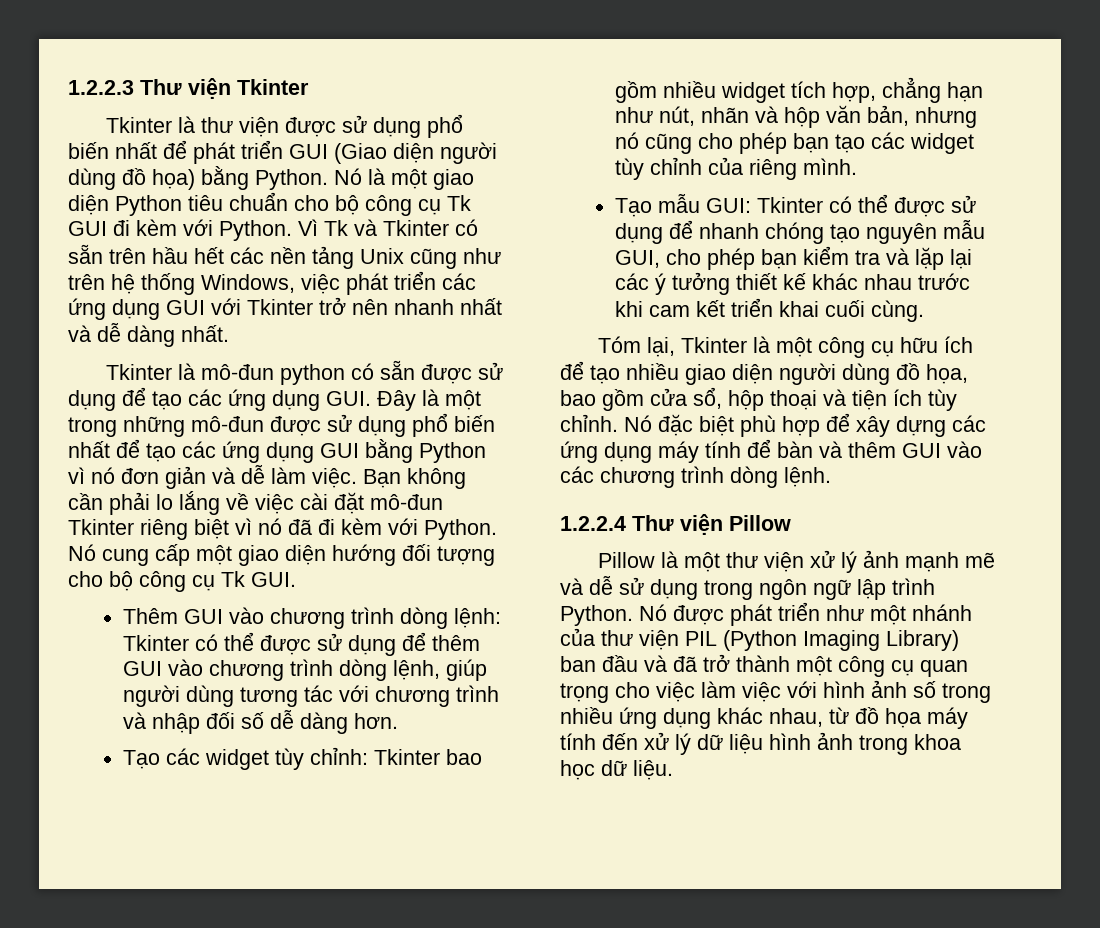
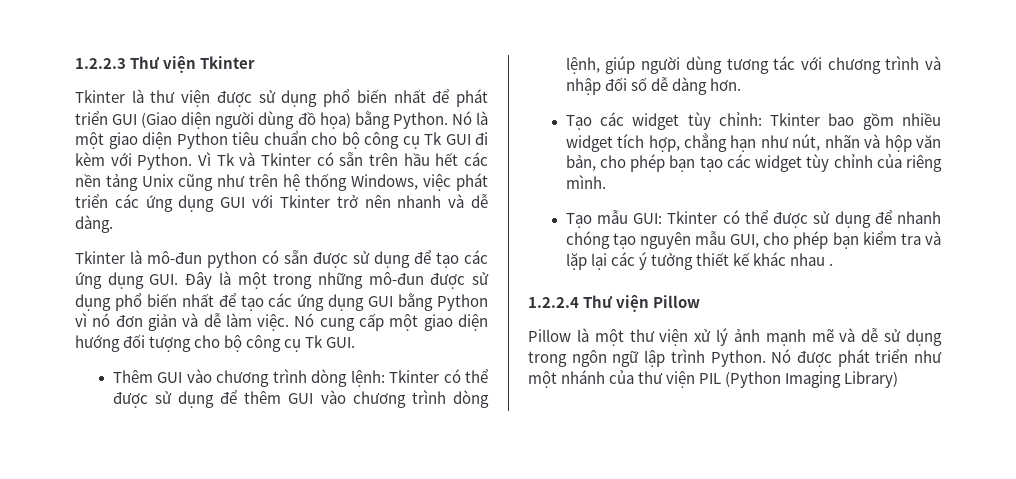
[460,298,502,315] [68,323,229,347] nhất và dễ dàng nhất. -> [448,194,488,208] [75,215,113,233] và dễ dàng.
[363,468,466,489] [68,491,443,515] [68,518,497,540] Bạn không cần phải lo lắng về việc cài đặt mô-đun Tkinter riêng biệt vì nó đã đi kèm với Python. -> (290, 322) none
[914,107,977,128] [614,132,692,154] nhưng nó cũng -> (596, 163) none
[917,273,970,290] [614,298,924,322] [598,336,974,358] [560,361,968,385] [560,387,957,411] [560,413,986,437] [560,439,982,463] [560,466,831,488] trước khi cam kết triển khai cuối cùng. // Tóm lại, Tkinter là một công cụ hữu ích để tạo nhiều giao diện người dùng đồ họa, bao gồm cửa sổ, hộp thoại và tiện ích tùy chỉnh. Nó đặc biệt phù hợp để xây dựng các ứng dụng máy tính để bàn và thêm GUI vào các chương trình dòng lệnh. -> [829,263,834,266] .
[560,654,968,677] [560,680,991,703] [560,707,968,729] [560,732,961,755] [560,760,673,780] ban đầu và đã trở thành một công cụ quan trọng cho việc làm việc với hình ảnh số trong nhiều ứng dụng khác nhau, từ đồ họa máy tính đến xử lý dữ liệu hình ảnh trong khoa học dữ liệu. -> (899, 379) none

